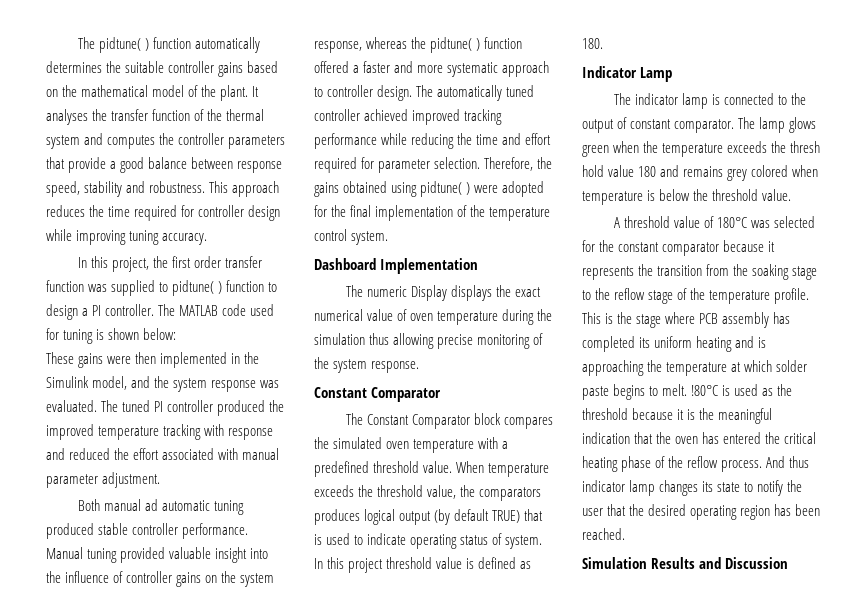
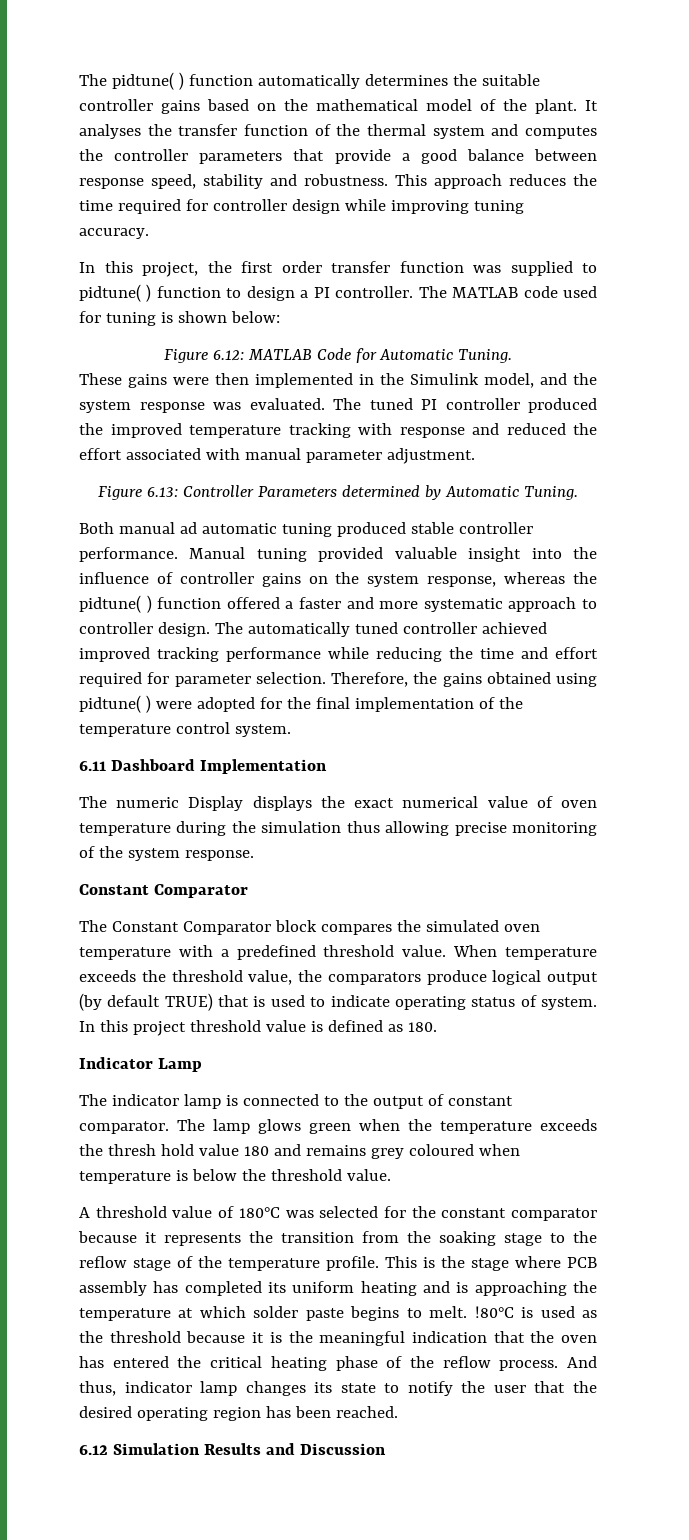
(177, 334) none -> [163,348,513,363] // Figure 6.12: MATLAB Code for Automatic Tuning.
(161, 480) none -> [98,485,578,500] // Figure 6.13: Controller Parameters determined by Automatic Tuning.
(389, 238) none -> [79,761,106,771] 6.11
[314,509,360,525] produces -> [426,970,487,985] produce
[751,165,789,177] colored -> [408,1144,474,1156] coloured
[789,456,810,468] thus -> [79,1381,116,1396] thus,
(625, 534) none -> [79,1445,108,1455] 6.12

